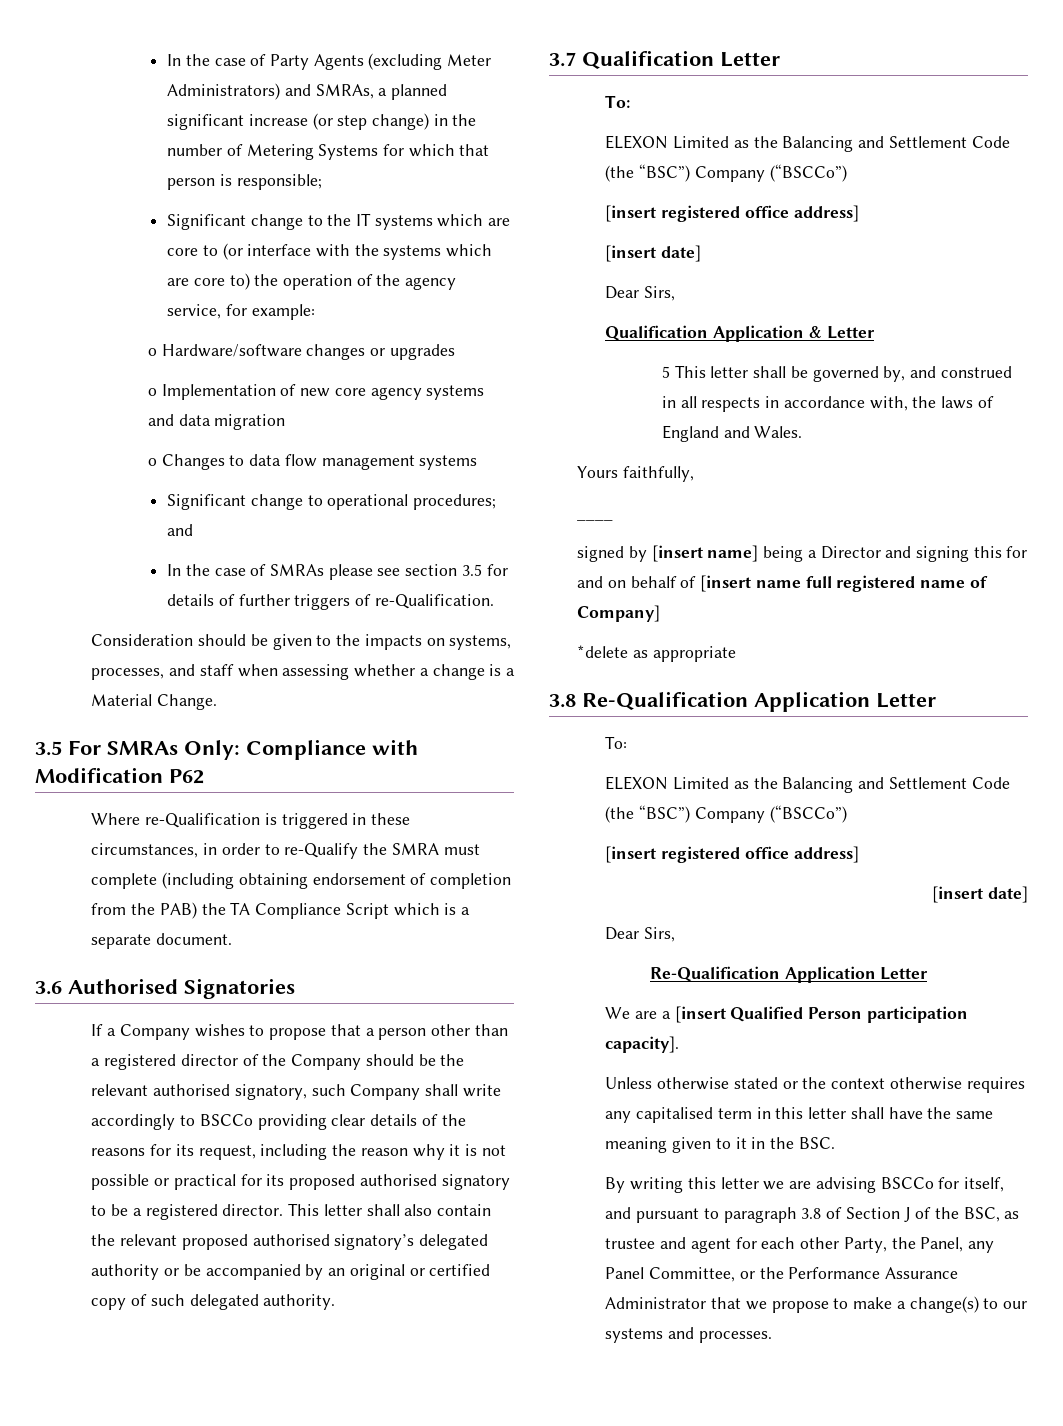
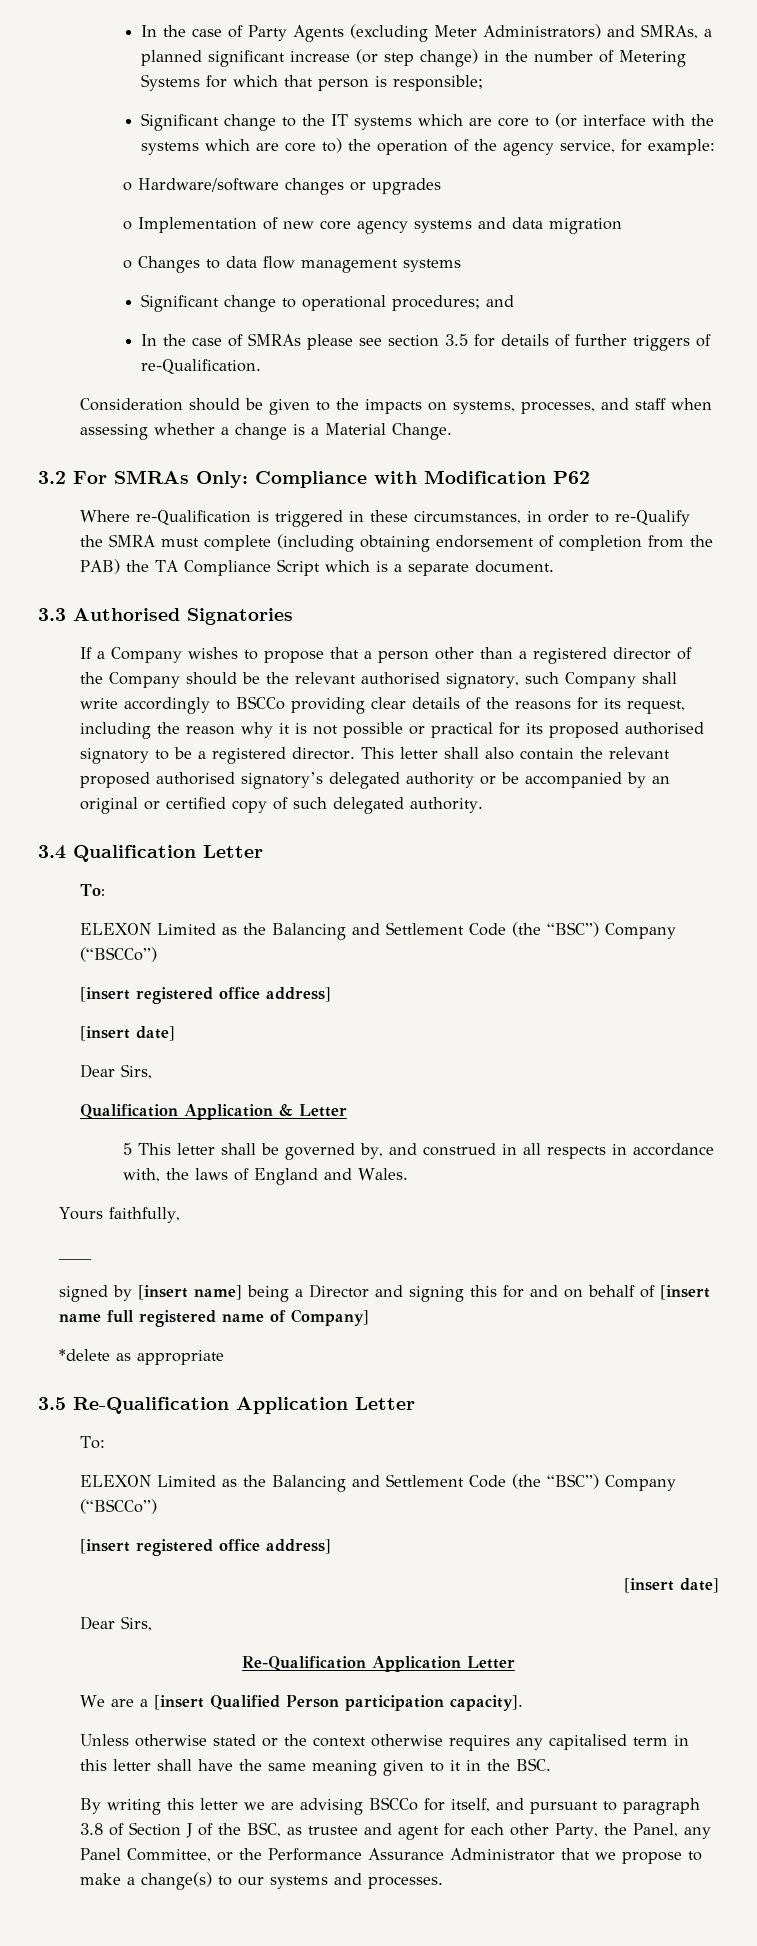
[35,741,62,756] 3.5 -> [38,471,66,484] 3.2
[35,981,62,995] 3.6 -> [38,608,66,621] 3.3
[549,52,576,67] 3.7 -> [38,845,66,859] 3.4
[549,694,576,708] 3.8 -> [38,1397,66,1410] 3.5

